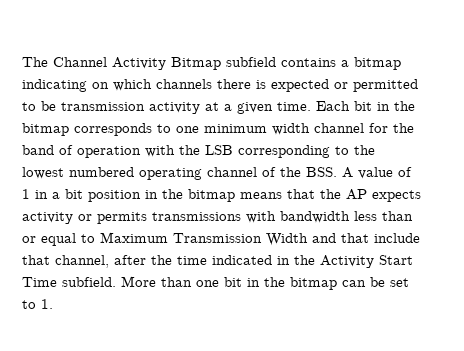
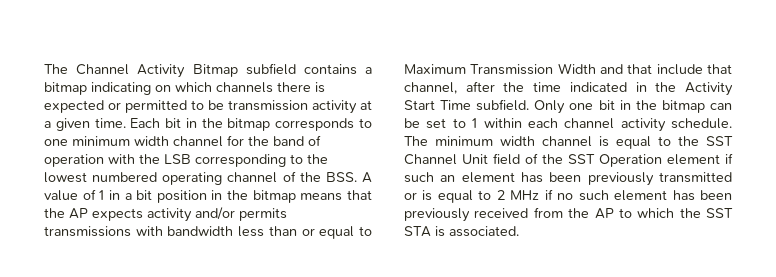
[78,214,92,221] or -> [195,207,235,220] and/or
[121,276,192,287] More than -> [534,100,566,114] Only
[41,299,53,309] 1. -> [472,118,732,132] [404,136,733,149] [404,153,733,167] [404,172,732,186] [404,189,732,203] [404,207,733,222] [404,226,519,237] 1 within each channel activity schedule. The minimum width channel is equal to the SST Channel Unit field of the SST Operation element if such an element has been previously transmitted or is equal to 2 MHz if no such element has been previously received from the AP to which the SST STA is associated.

